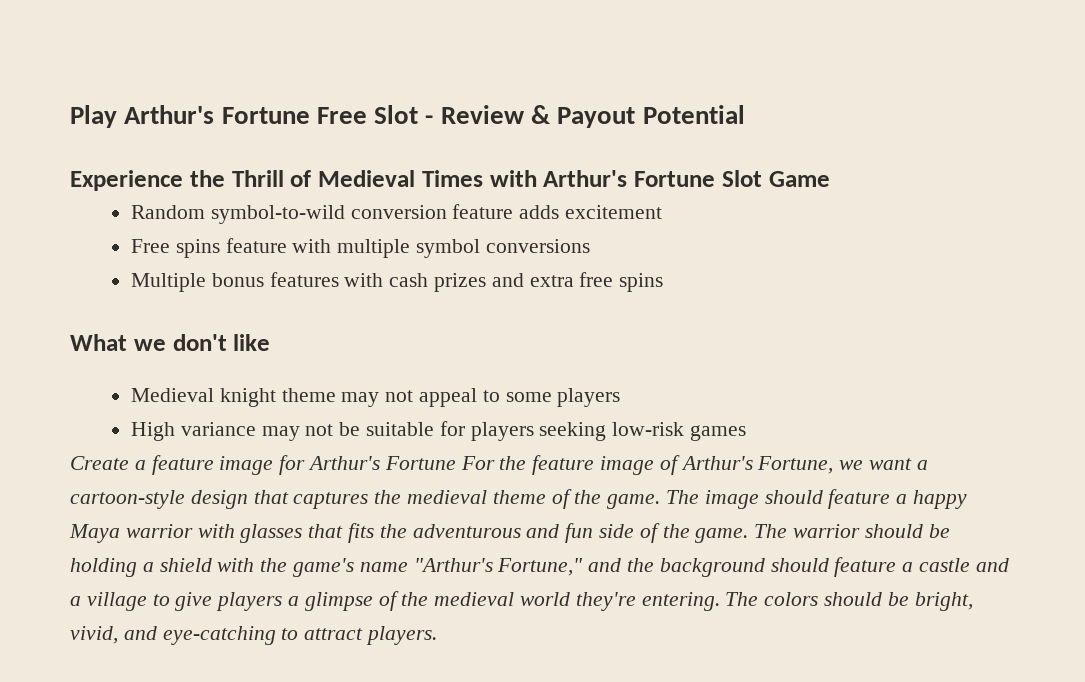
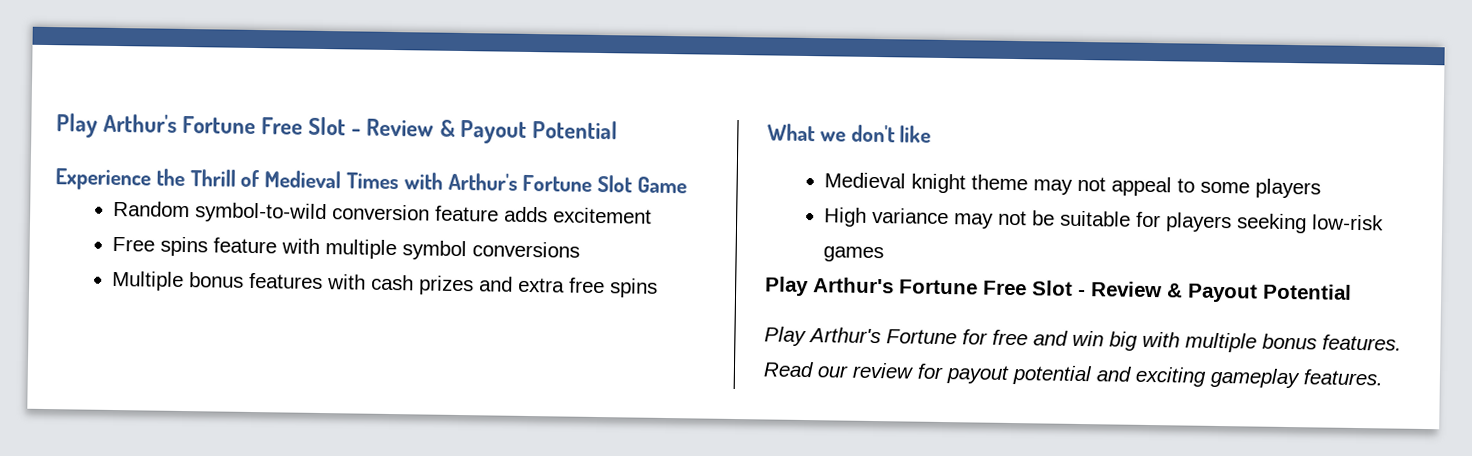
[70,455,928,475] [70,489,968,509] [69,523,950,543] [70,557,1009,577] [70,591,973,611] [70,626,438,645] Create a feature image for Arthur's Fortune For the feature image of Arthur's Fortune, we want a cartoon-style design that captures the medieval theme of the game. The image should feature a happy Maya warrior with glasses that fits the adventurous and fun side of the game. The warrior should be holding a shield with the game's name "Arthur's Fortune," and the background should feature a castle and a village to give players a glimpse of the medieval world they're entering. The colors should be bright, vivid, and eye-catching to attract players. -> [765,276,1352,303] [764,326,1402,353] [763,361,1384,389] Play Arthur's Fortune Free Slot - Review & Payout Potential // Play Arthur's Fortune for free and win big with multiple bonus features. Read our review for payout potential and exciting gameplay features.

